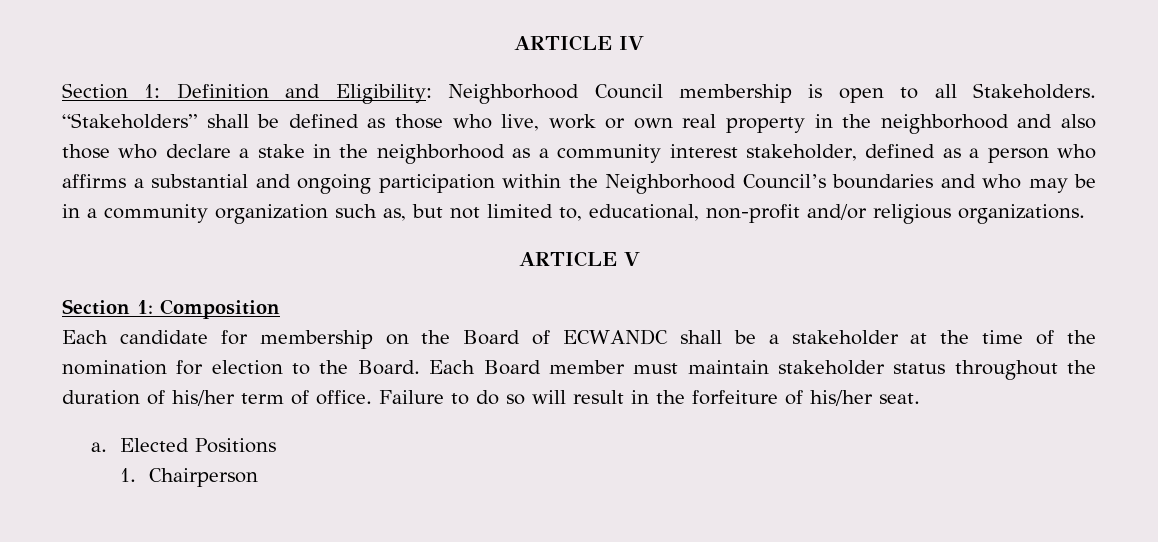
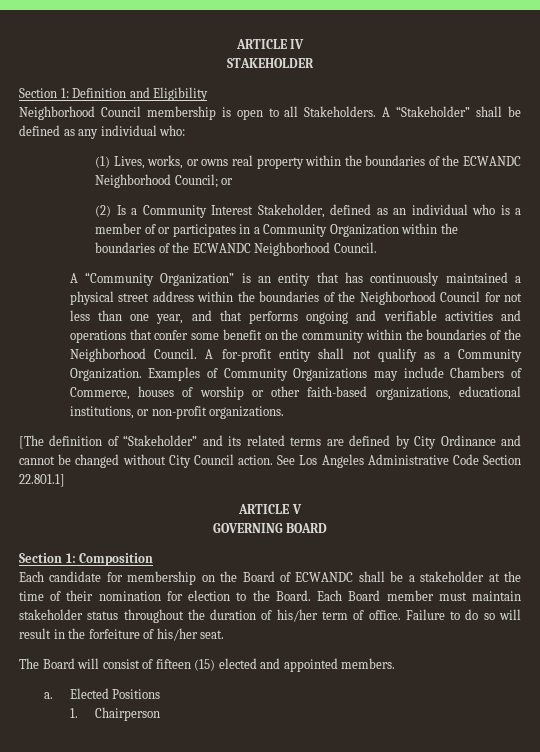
(644, 43) none -> [227,58,314,68] // STAKEHOLDER
[335,84,432,104] Eligibility: -> [153,87,209,101] Eligibility //
[62,113,197,129] “Stakeholders” -> [382,106,471,117] A “Stakeholder”
[394,114,1096,134] [62,144,1096,164] [62,174,1096,194] [62,204,1085,224] those who live, work or own real property in the neighborhood and also those who declare a stake in the neighborhood as a community interest stakeholder, defined as a person who affirms a substantial and ongoing participation within the Neighborhood Council’s boundaries and who may be in a community organization such as, but not limited to, educational, non-profit and/or religious organizations. -> [78,125,186,139] [95,155,521,169] [95,174,234,188] [95,204,522,218] [95,223,458,237] [95,242,377,256] [69,272,521,286] [69,291,522,305] [69,310,521,324] [69,329,522,343] [69,348,522,362] [69,367,522,381] [69,386,521,400] [69,406,285,419] [19,435,521,449] [19,454,521,468] [19,474,65,487] any individual who: // (1) Lives, works, or owns real property within the boundaries of the ECWANDC Neighborhood Council; or // (2) Is a Community Interest Stakeholder, defined as an individual who is a member of or participates in a Community Organization within the boundaries of the ECWANDC Neighborhood Council. // A “Community Organization” is an entity that has continuously maintained a physical street address within the boundaries of the Neighborhood Council for not less than one year, and that performs ongoing and verifiable activities and operations that confer some benefit on the community within the boundaries of the Neighborhood Council. A for-profit entity shall not qualify as a Community Organization. Examples of Community Organizations may include Chambers of Commerce, houses of worship or other faith-based organizations, educational institutions, or non-profit organizations. // [The definition of “Stakeholder” and its related terms are defined by City Ordinance and cannot be changed without City Council action. See Los Angeles Administrative Code Section 22.801.1]
(640, 259) none -> [212,523,328,533] // GOVERNING BOARD
[1067,330,1097,344] the -> [66,590,94,601] their
(920, 398) none -> [19,658,396,672] // The Board will consist of fifteen (15) elected and appointed members.

